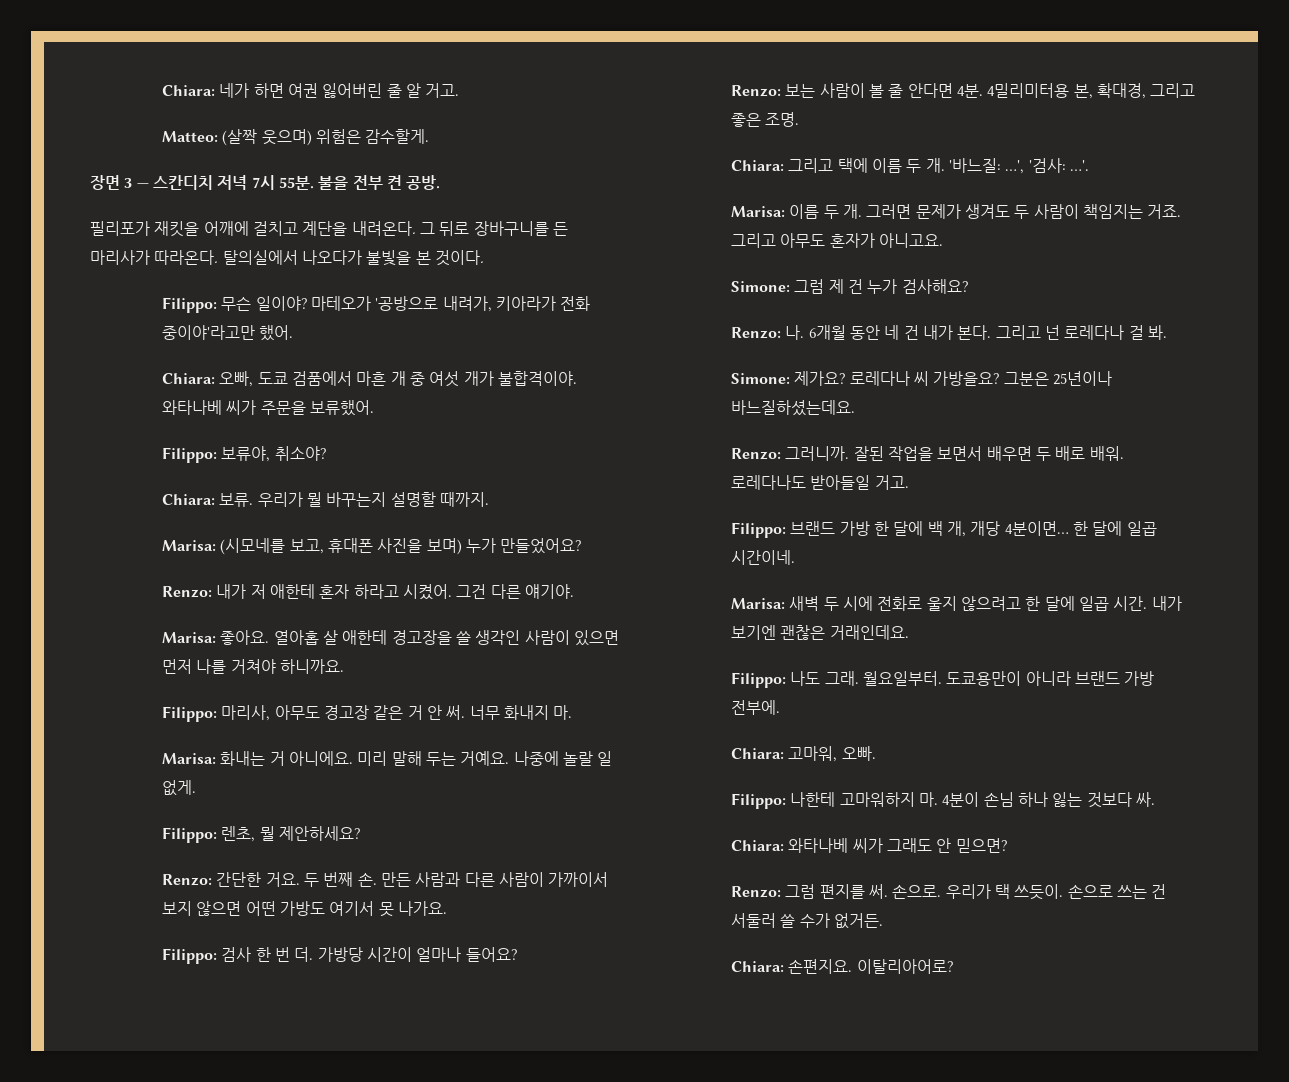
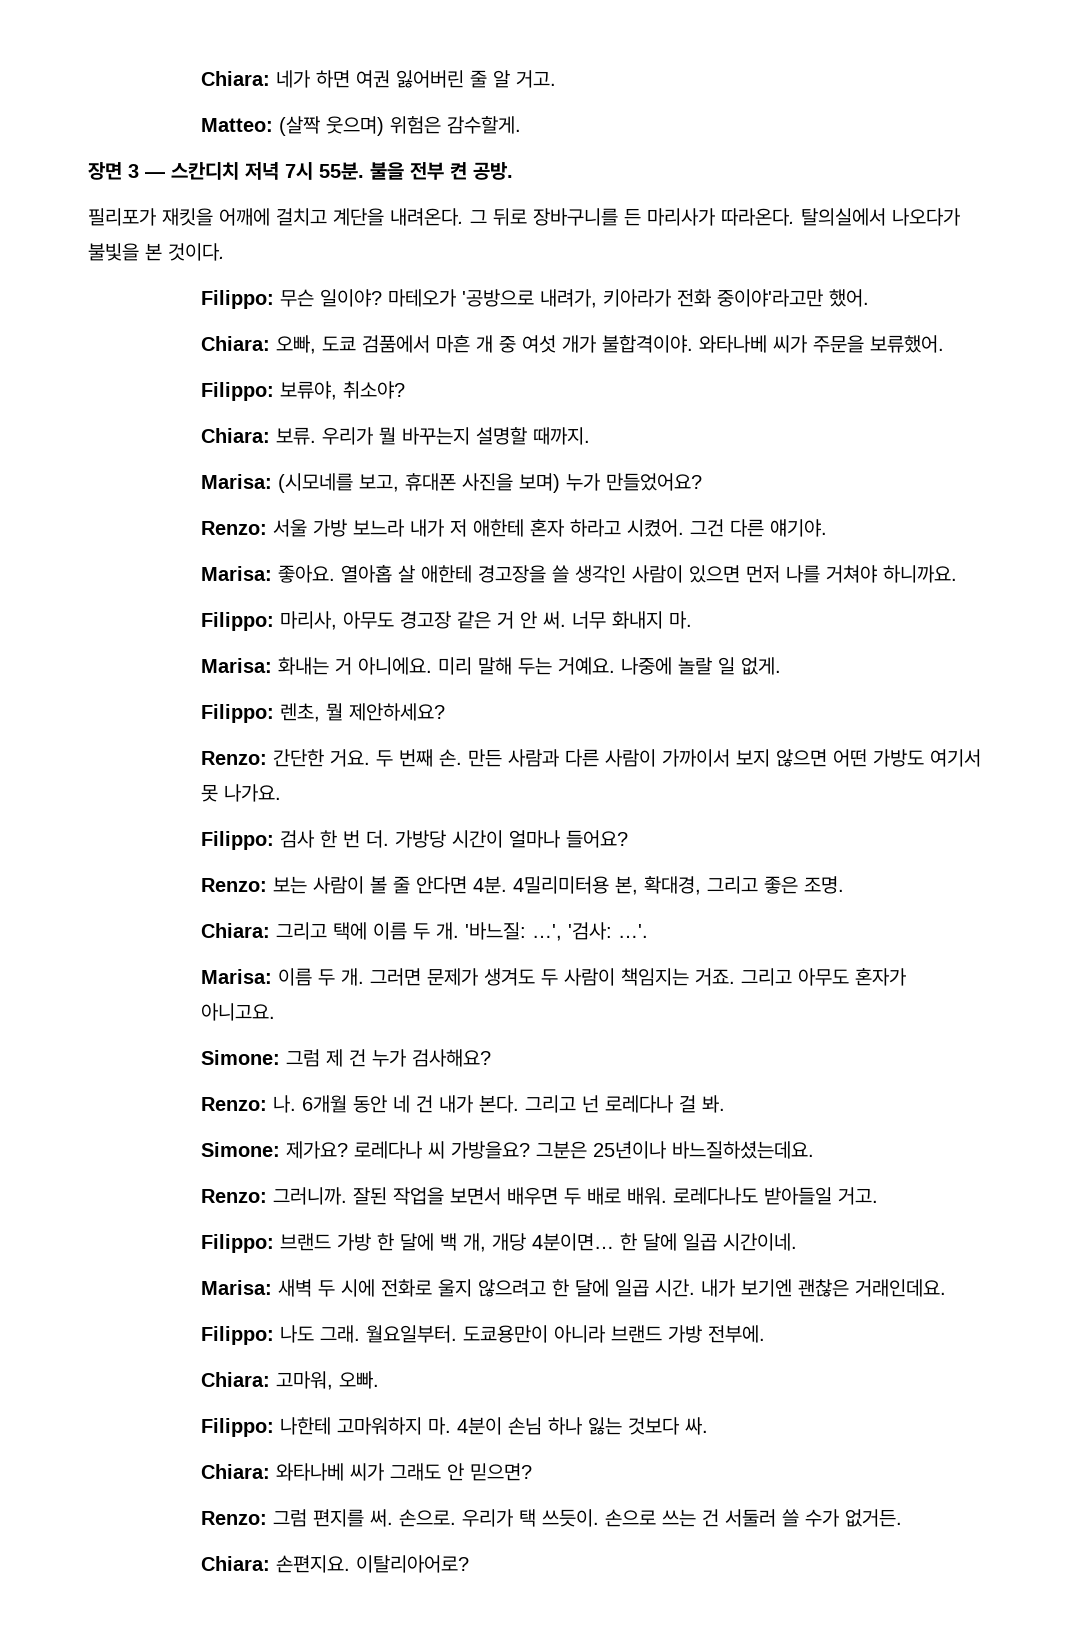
(213, 592) none -> [272,519,405,537] 서울 가방 보느라

